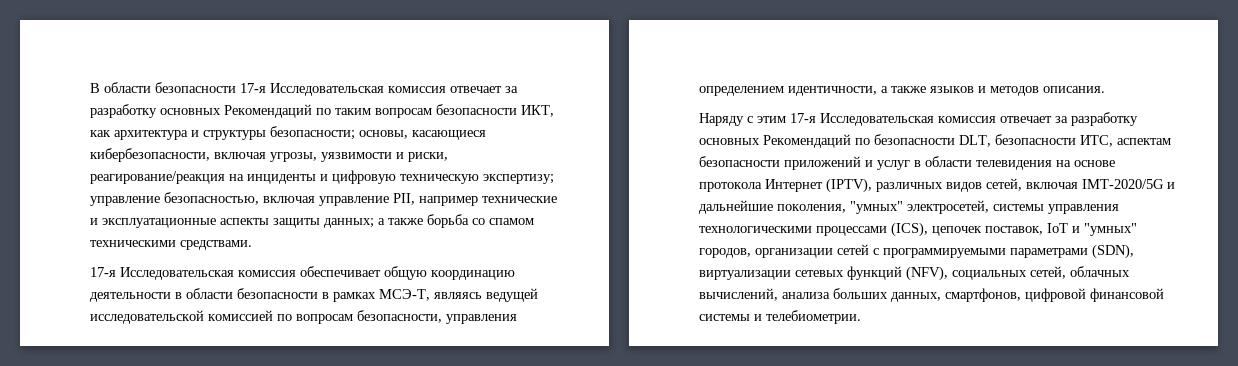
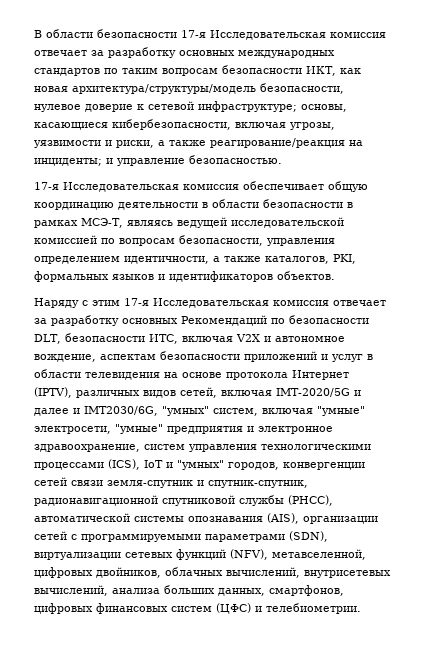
[224,104,312,118] Рекомендаций -> [238,50,335,58] [34,68,100,76] международных стандартов
[114,126,355,140] архитектура и структуры безопасности; -> [34,83,344,94] [34,101,297,112] новая архитектура/структуры/модель безопасности, нулевое доверие к сетевой инфраструктуре;
[90,170,554,184] [90,192,557,206] [90,214,534,228] [90,240,252,250] реагирование/реакция на инциденты и цифровую техническую экспертизу; управление безопасностью, включая управление PII, например технические и эксплуатационные аспекты защиты данных; а также борьба со спамом техническими средствами. -> [158,138,363,148] [34,155,282,166] а также реагирование/реакция на инциденты; и управление безопасностью.
[930,86,1105,96] языков и методов описания. -> [265,254,356,264] [34,271,335,282] каталогов, PKI, формальных языков и идентификаторов объектов.
(1113, 141) none -> [181,334,345,342] [34,354,96,362] включая V2X и автономное вождение,
[699,200,1044,214] дальнейшие поколения, "умных" электросетей, системы -> [34,406,365,416] [34,424,333,434] [34,444,185,452] далее и IMT2030/6G, "умных" систем, включая "умные" электросети, "умные" предприятия и электронное здравоохранение, систем
[932,226,1043,236] цепочек поставок, -> (140, 464) none
(751, 253) none -> [283,462,365,470] [34,477,308,488] [34,495,333,506] [34,513,299,524] конвергенции сетей связи земля-спутник и спутник-спутник, радионавигационной спутниковой службы (РНСС), автоматической системы опознавания (AIS),
[952,266,1130,280] [699,288,1164,302] [699,314,750,321] социальных сетей, облачных вычислений, анализа больших данных, смартфонов, цифровой финансовой системы -> [272,549,366,560] [34,567,391,578] [34,585,344,596] [34,603,251,614] метавселенной, цифровых двойников, облачных вычислений, внутрисетевых вычислений, анализа больших данных, смартфонов, цифровых финансовых систем (ЦФС)

